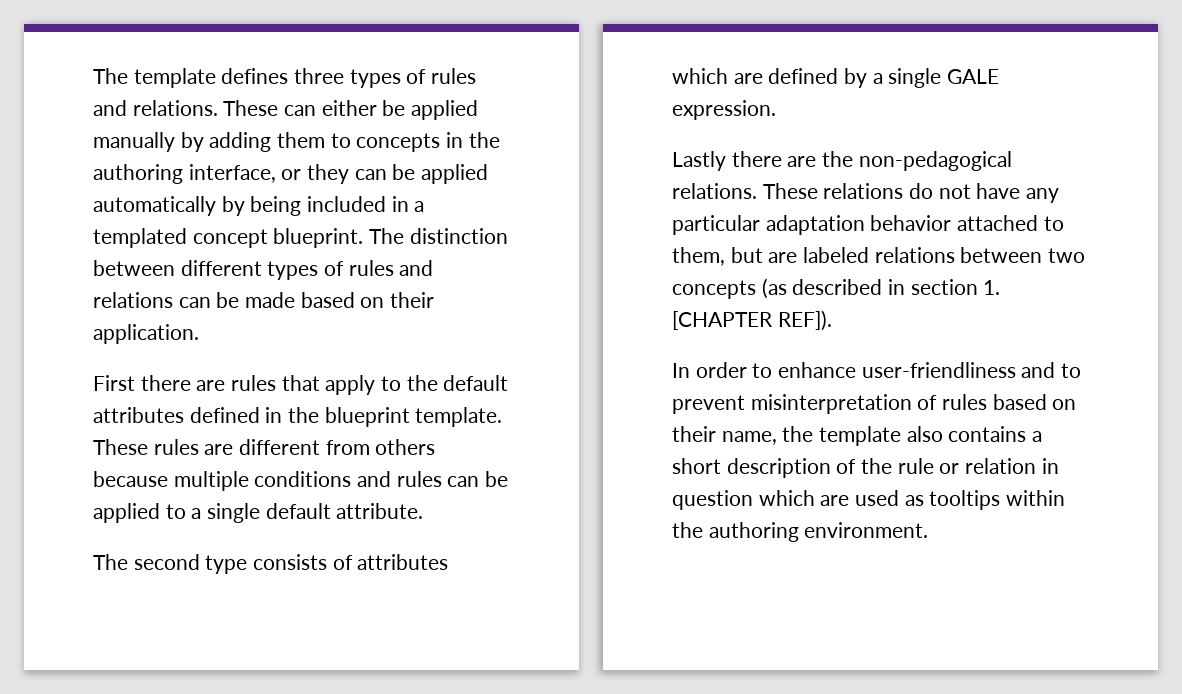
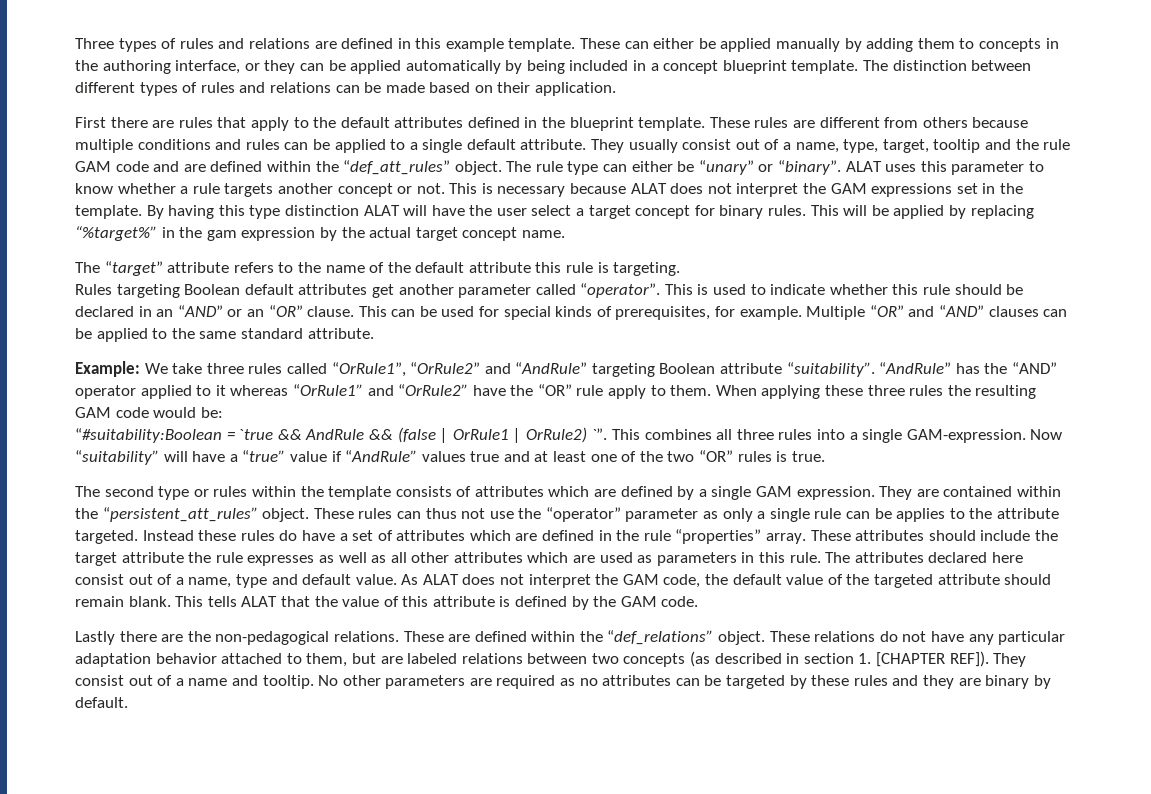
[93,68,477,88] [93,100,218,116] The template defines three types of rules and relations. -> [75,38,576,52] Three types of rules and relations are defined in this example template.
[93,228,364,248] templated concept blueprint. -> [663,60,859,74] concept blueprint template.
[93,554,248,574] // The second type -> [591,139,1071,153] [75,160,1044,175] [75,183,1023,197] [75,205,1034,219] [75,226,565,241] [75,261,681,276] [75,283,1024,298] [75,305,1068,320] [75,328,374,342] [75,361,1058,377] [75,384,1037,399] [75,407,223,418] [75,427,1063,443] [75,450,825,465] [75,486,392,500] They usually consist out of a name, type, target, tooltip and the rule GAM code and are defined within the “def_att_rules” object. The rule type can either be “unary” or “binary”. ALAT uses this parameter to know whether a rule targets another concept or not. This is necessary because ALAT does not interpret the GAM expressions set in the template. By having this type distinction ALAT will have the user select a target concept for binary rules. This will be applied by replacing “%target%” in the gam expression by the actual target concept name. // The “target” attribute refers to the name of the default attribute this rule is targeting. // Rules targeting Boolean default attributes get another parameter called “operator”. This is used to indicate whether this rule should be declared in an “AND” or an “OR” clause. This can be used for special kinds of prerequisites, for example. Multiple “OR” and “AND” clauses can be applied to the same standard attribute. // Example: We take three rules called “OrRule1”, “OrRule2” and “AndRule” targeting Boolean attribute “suitability”. “AndRule” has the “AND” operator applied to it whereas “OrRule1” and “OrRule2” have the “OR” rule apply to them. When applying these three rules the resulting GAM code would be: // “#suitability:Boolean = `true && AndRule && (false | OrRule1 | OrRule2) `”. This combines all three rules into a single GAM-expression. Now “suitability” will have a “true” value if “AndRule” values true and at least one of the two “OR” rules is true. // The second type or rules within the template
[947,69,1000,84] GALE -> [756,486,793,497] GAM
(776, 110) none -> [879,486,1061,500] [75,507,1059,522] [75,529,1058,544] [75,552,1023,566] [75,574,1052,588] [75,596,699,610] They are contained within the “persistent_att_rules” object. These rules can thus not use the “operator” parameter as only a single rule can be applies to the attribute targeted. Instead these rules do have a set of attributes which are defined in the rule “properties” array. These attributes should include the target attribute the rule expresses as well as all other attributes which are used as parameters in this rule. The attributes declared here consist out of a name, type and default value. As ALAT does not interpret the GAM code, the default value of the targeted attribute should remain blank. This tells ALAT that the value of this attribute is defined by the GAM code.
(818, 191) none -> [448,630,810,645] are defined within the “def_relations” object. These
[672,362,1082,378] [672,394,1077,414] [672,426,1043,446] [672,458,1059,478] [672,490,1066,510] [672,522,929,542] // In order to enhance user-friendliness and to prevent misinterpretation of rules based on their name, the template also contains a short description of the rule or relation in question which are used as tooltips within the authoring environment. -> [993,653,1027,667] [75,675,1051,689] [75,697,128,708] They consist out of a name and tooltip. No other parameters are required as no attributes can be targeted by these rules and they are binary by default.

